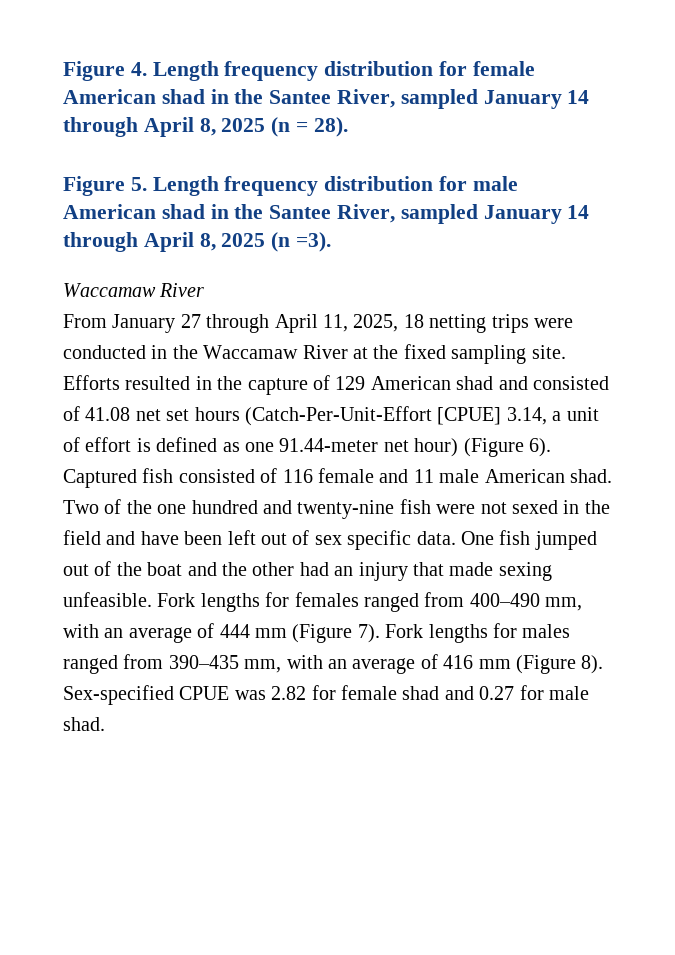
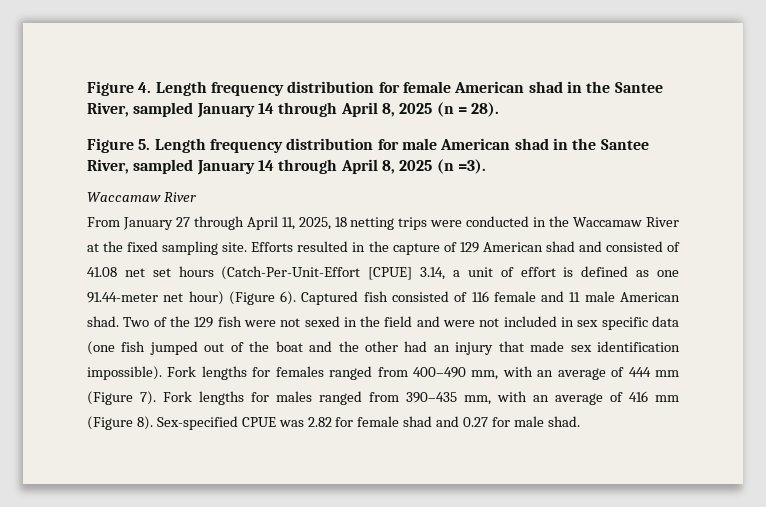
[157,500,395,519] one hundred and twenty-nine -> [194,317,214,328] 129
[140,530,494,550] have been left out of sex specific data. One -> [443,316,679,330] [87,341,115,355] were not included in sex specific data (one
[498,562,552,581] [63,592,152,607] sexing unfeasible. -> [570,341,680,352] [87,366,162,380] sex identification impossible).

